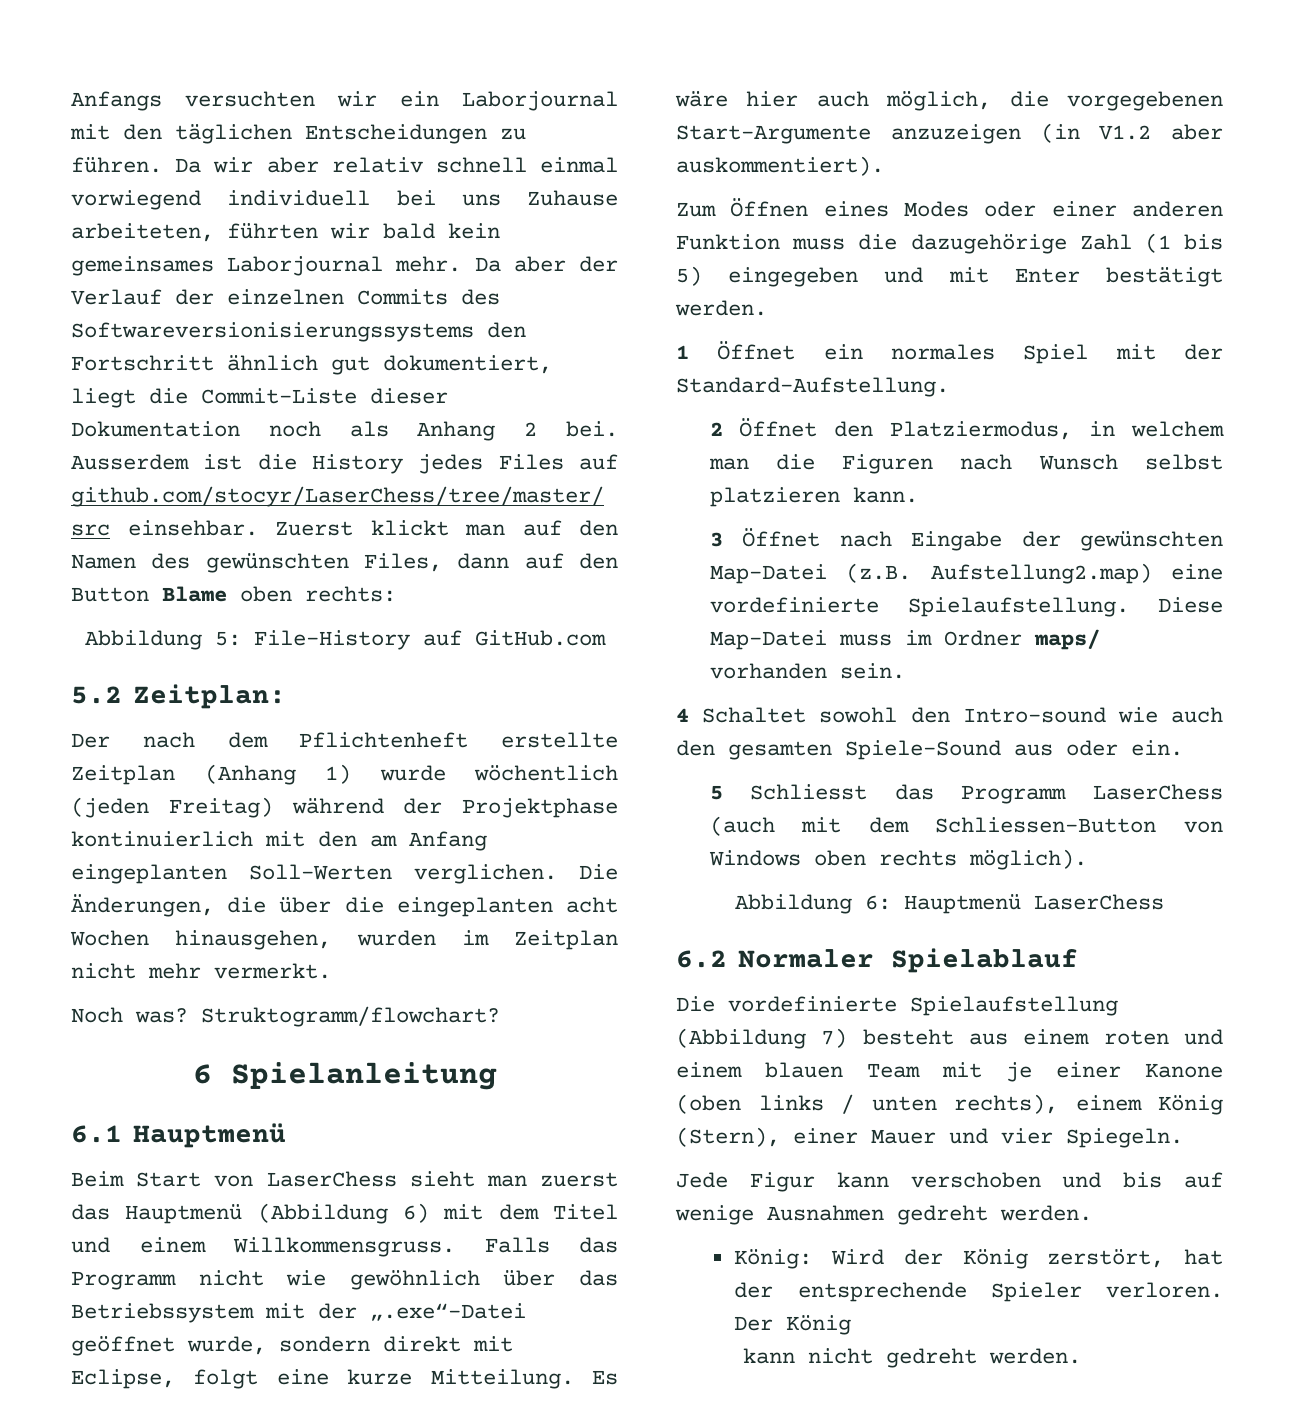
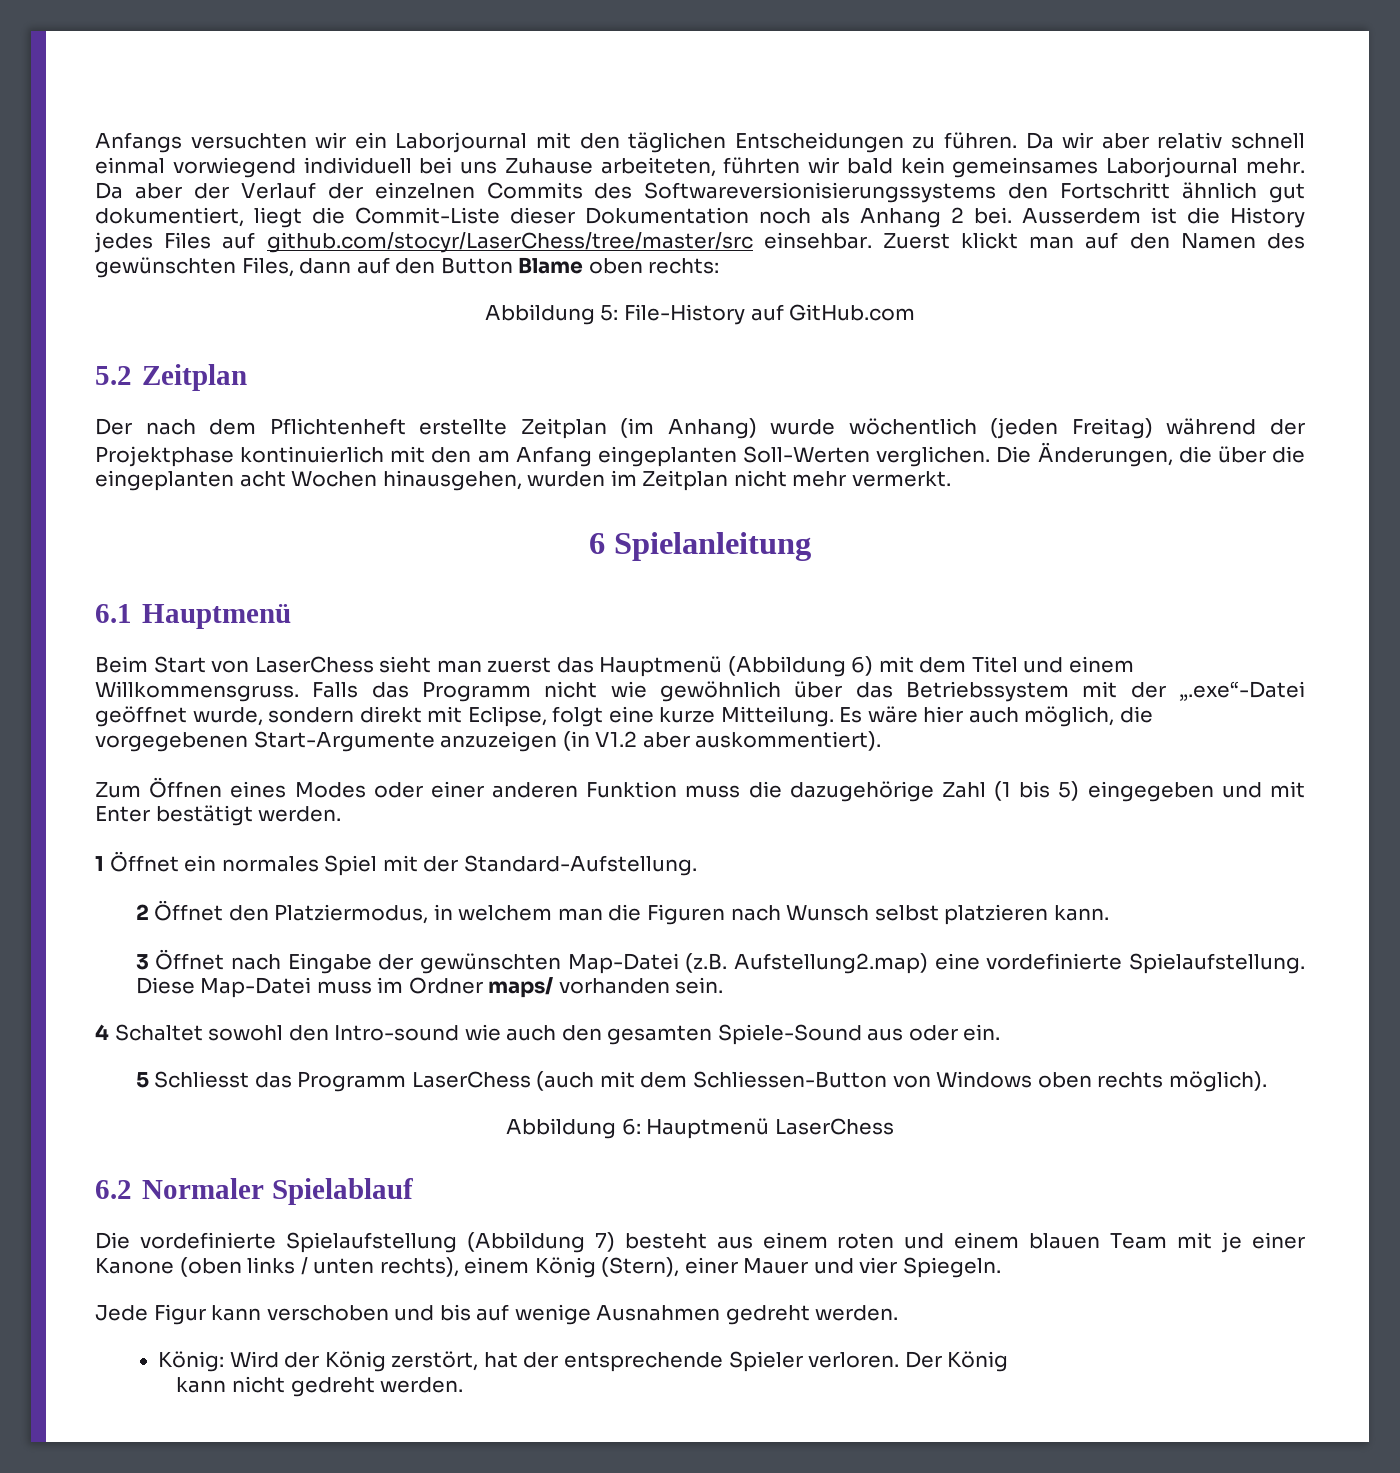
[133,684,287,709] Zeitplan: -> [142,364,248,391] Zeitplan
[204,764,351,785] (Anhang 1) -> [620,418,757,439] (im Anhang)
[71,1006,500,1027] // Noch was? Struktogramm/flowchart? -> (951, 479) none

